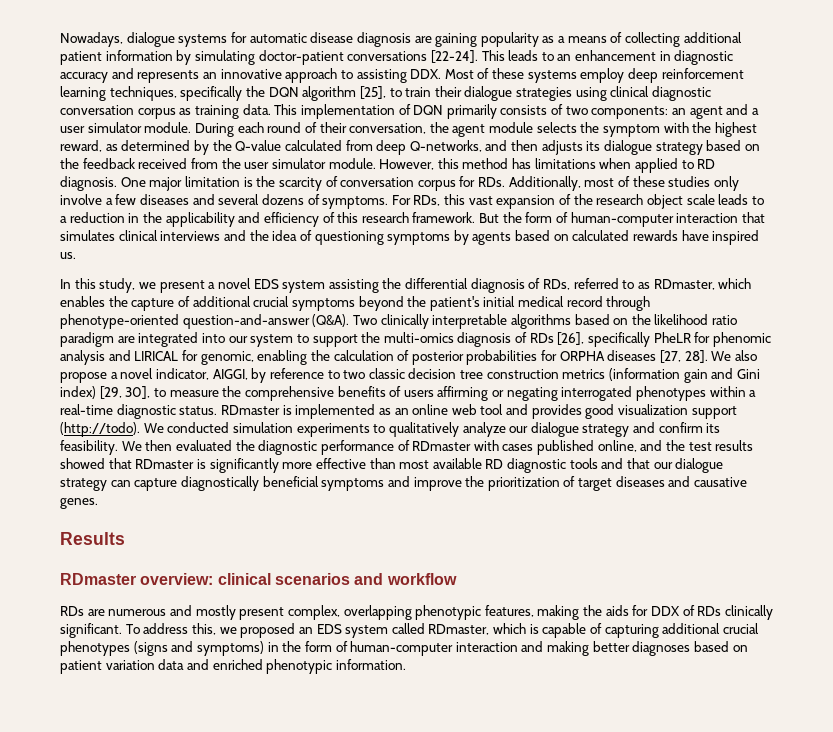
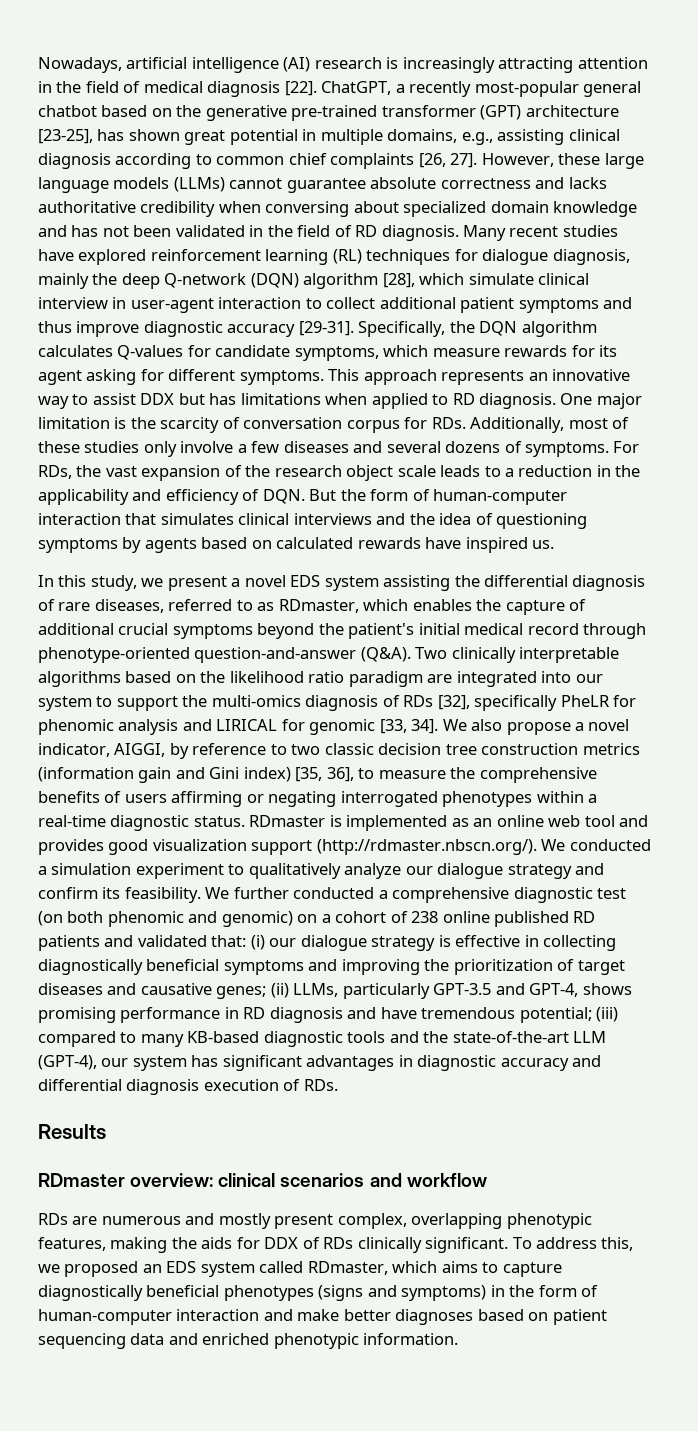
[126,32,742,47] [60,50,734,65] [60,68,744,83] [60,86,712,101] [60,104,759,119] [60,122,757,137] [60,140,760,155] [60,158,509,170] dialogue systems for automatic disease diagnosis are gaining popularity as a means of collecting additional patient information by simulating doctor-patient conversations [22-24]. This leads to an enhancement in diagnostic accuracy and represents an innovative approach to assisting DDX. Most of these systems employ deep reinforcement learning techniques, specifically the DQN algorithm [25], to train their dialogue strategies using clinical diagnostic conversation corpus as training data. This implementation of DQN primarily consists of two components: an agent and a user simulator module. During each round of their conversation, the agent module selects the symptom with the highest reward, as determined by the Q-value calculated from deep Q-networks, and then adjusts its dialogue strategy based on the feedback received from the user simulator module. However, this method -> [126,57,648,73] [38,81,642,97] [38,105,619,121] [38,129,620,145] [38,153,644,169] [38,177,607,193] [38,201,638,217] [38,225,618,241] [38,249,630,265] [38,273,590,289] [38,297,633,313] [38,321,597,337] [38,345,618,361] [38,369,631,385] [38,393,205,409] artificial intelligence (AI) research is increasingly attracting attention in the field of medical diagnosis [22]. ChatGPT, a recently most-popular general chatbot based on the generative pre-trained transformer (GPT) architecture [23-25], has shown great potential in multiple domains, e.g., assisting clinical diagnosis according to common chief complaints [26, 27]. However, these large language models (LLMs) cannot guarantee absolute correctness and lacks authoritative credibility when conversing about specialized domain knowledge and has not been validated in the field of RD diagnosis. Many recent studies have explored reinforcement learning (RL) techniques for dialogue diagnosis, mainly the deep Q-network (DQN) algorithm [28], which simulate clinical interview in user-agent interaction to collect additional patient symptoms and thus improve diagnostic accuracy [29-31]. Specifically, the DQN algorithm calculates Q-values for candidate symptoms, which measure rewards for its agent asking for different symptoms. This approach represents an innovative way to assist DDX but
[444,194,466,205] this -> [76,465,102,477] the
[337,212,476,223] this research framework. -> [262,489,305,504] DQN.
[543,279,571,290] RDs, -> [58,599,164,613] rare diseases,
[557,332,585,345] [26], -> [437,695,470,710] [32],
[200,350,708,365] genomic, enabling the calculation of posterior probabilities for ORPHA diseases [27, 28]. -> [309,719,439,735] genomic [33, 34].
[99,386,151,399] [29, 30], -> [295,767,354,782] [35, 36],
[60,422,140,437] (http://todo). -> [316,839,537,855] (http://rdmaster.nbscn.org/).
[232,422,370,437] simulation experiments -> [38,863,224,879] a simulation experiment
[145,440,754,455] [60,458,724,473] [60,478,178,491] then evaluated the diagnostic performance of RDmaster with cases published online, and the test results showed that RDmaster is significantly more effective than most available RD diagnostic tools and that our dialogue strategy can capture -> [233,887,627,903] [38,911,596,927] [38,935,617,951] further conducted a comprehensive diagnostic test (on both phenomic and genomic) on a cohort of 238 online published RD patients and validated that: (i) our dialogue strategy is effective in collecting
[413,477,462,491] improve -> [341,959,420,975] improving
[60,498,98,509] genes. -> [216,983,632,999] [38,1007,619,1023] [38,1031,607,1047] [38,1055,602,1071] [38,1079,338,1095] genes; (ii) LLMs, particularly GPT-3.5 and GPT-4, shows promising performance in RD diagnosis and have tremendous potential; (iii) compared to many KB-based diagnostic tools and the state-of-the-art LLM (GPT-4), our system has significant advantages in diagnostic accuracy and differential diagnosis execution of RDs.
[529,623,759,638] is capable of capturing additional crucial -> [441,1261,562,1277] [38,1285,220,1301] aims to capture diagnostically beneficial
[547,641,590,656] making -> [297,1309,340,1321] make
[105,660,155,670] variation -> [38,1333,126,1349] sequencing

